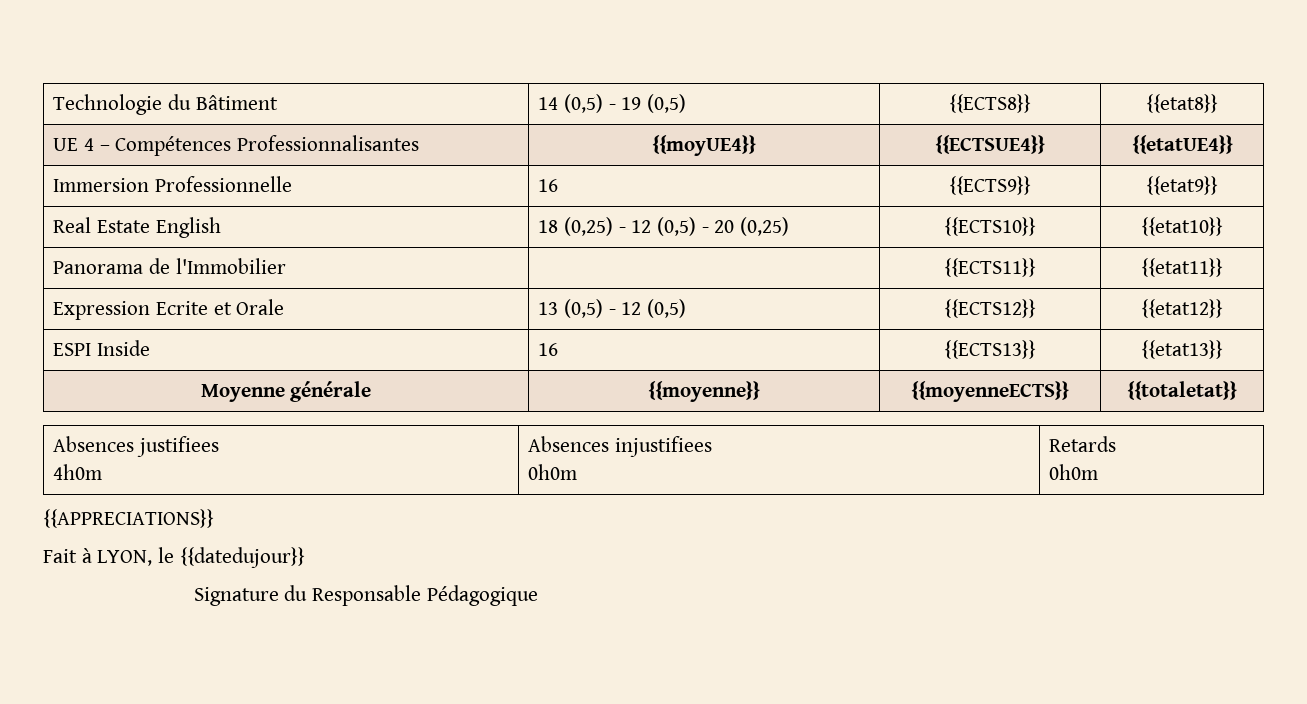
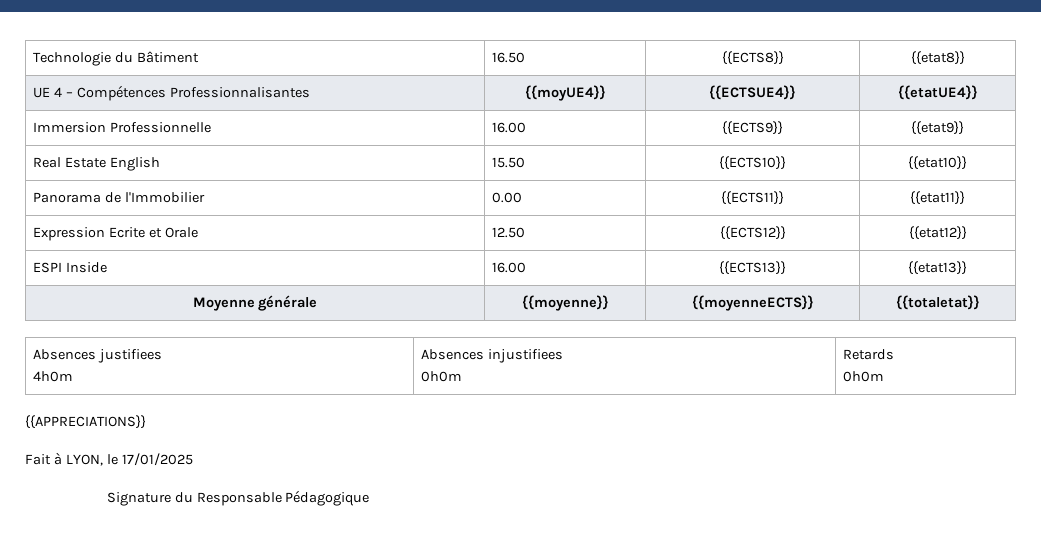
[538,94,687,113] 14 (0,5) - 19 (0,5) -> [492,52,526,63] 16.50
[538,179,559,192] 16 -> [492,122,527,133] 16.00
[538,217,790,236] 18 (0,25) - 12 (0,5) - 20 (0,25) -> [492,157,526,168] 15.50
(286, 266) none -> [492,192,523,203] 0.00
[538,299,687,318] 13 (0,5) - 12 (0,5) -> [492,227,526,238] 12.50
[538,343,559,356] 16 -> [492,262,527,273] 16.00
[179,547,305,568] {{datedujour}} -> [121,453,193,466] 17/01/2025

